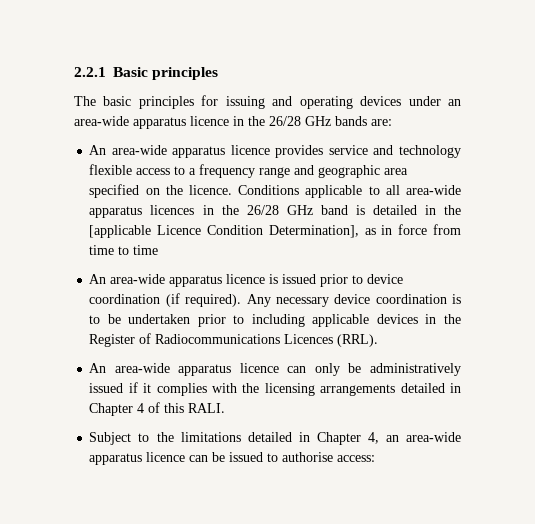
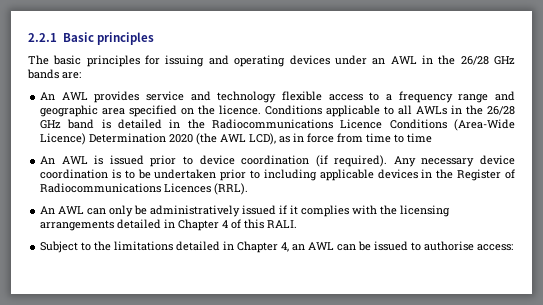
[74,116,229,129] area-wide apparatus licence -> [390,56,417,64] AWL
[111,145,270,158] area-wide apparatus licence -> [61,92,88,100] AWL
[405,185,461,195] [89,205,195,218] area-wide apparatus licences -> [416,106,448,115] AWLs
[89,225,359,238] [applicable Licence Condition Determination], -> [212,119,515,131] [40,133,277,145] Radiocommunications Licence Conditions (Area-Wide Licence) Determination 2020 (the AWL LCD),
[110,274,266,287] area-wide apparatus licence -> [61,156,88,164] AWL
[114,363,279,376] area-wide apparatus licence -> [58,206,85,214] AWL
[405,432,461,442] [89,452,186,465] area-wide apparatus licence -> [308,242,335,250] AWL

